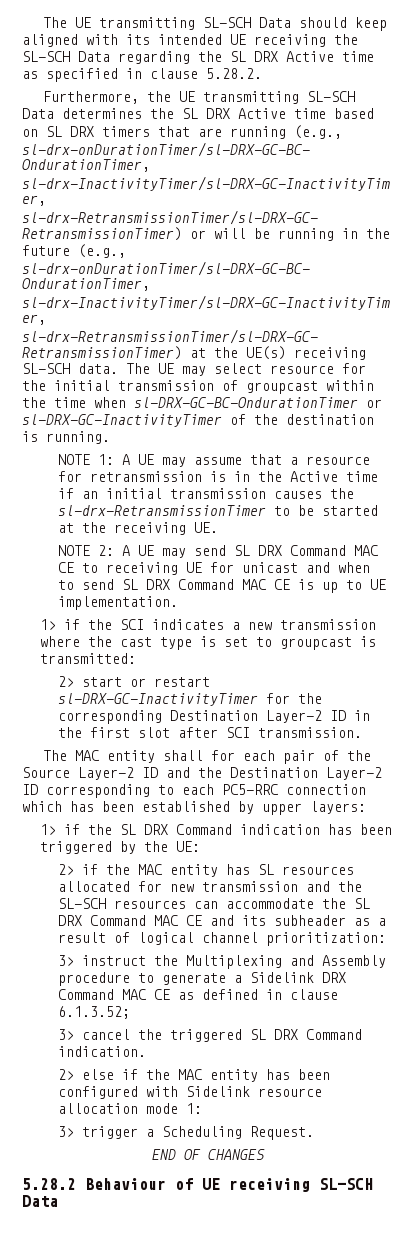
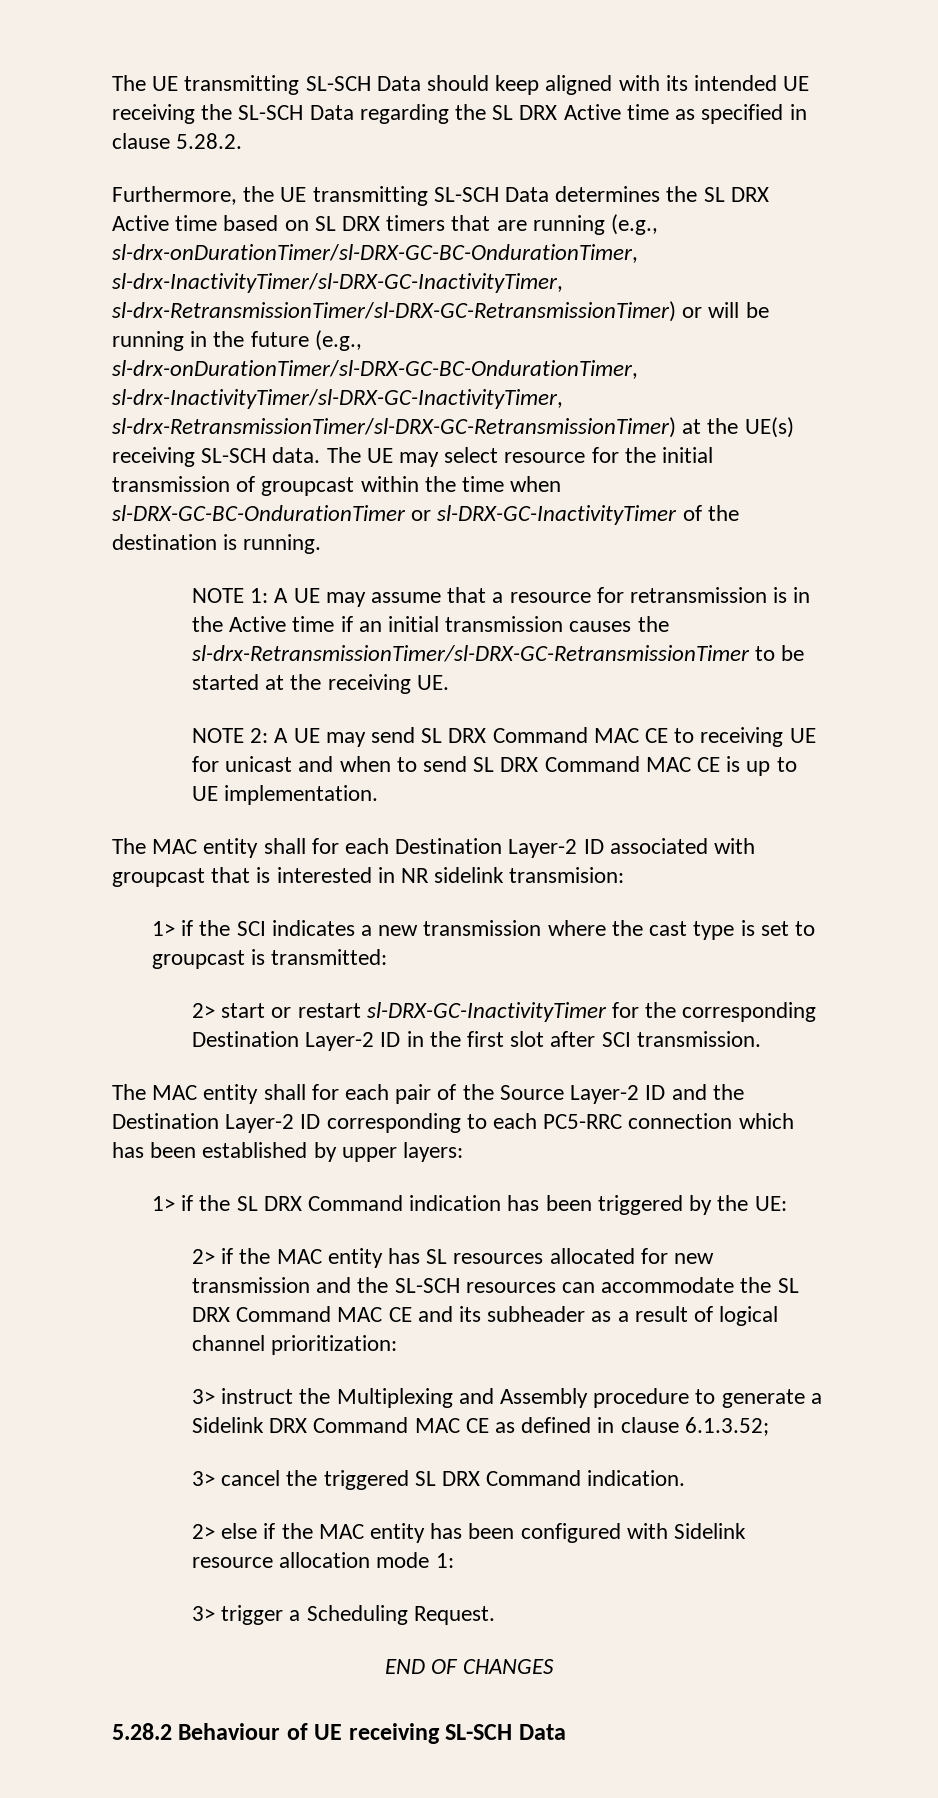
[57,505,266,516] sl-drx-RetransmissionTimer -> [191,645,750,662] sl-drx-RetransmissionTimer/sl-DRX-GC-RetransmissionTimer
(178, 603) none -> [112,838,756,858] [112,867,625,887] // The MAC entity shall for each Destination Layer-2 ID associated with groupcast that is interested in NR sidelink transmision:

